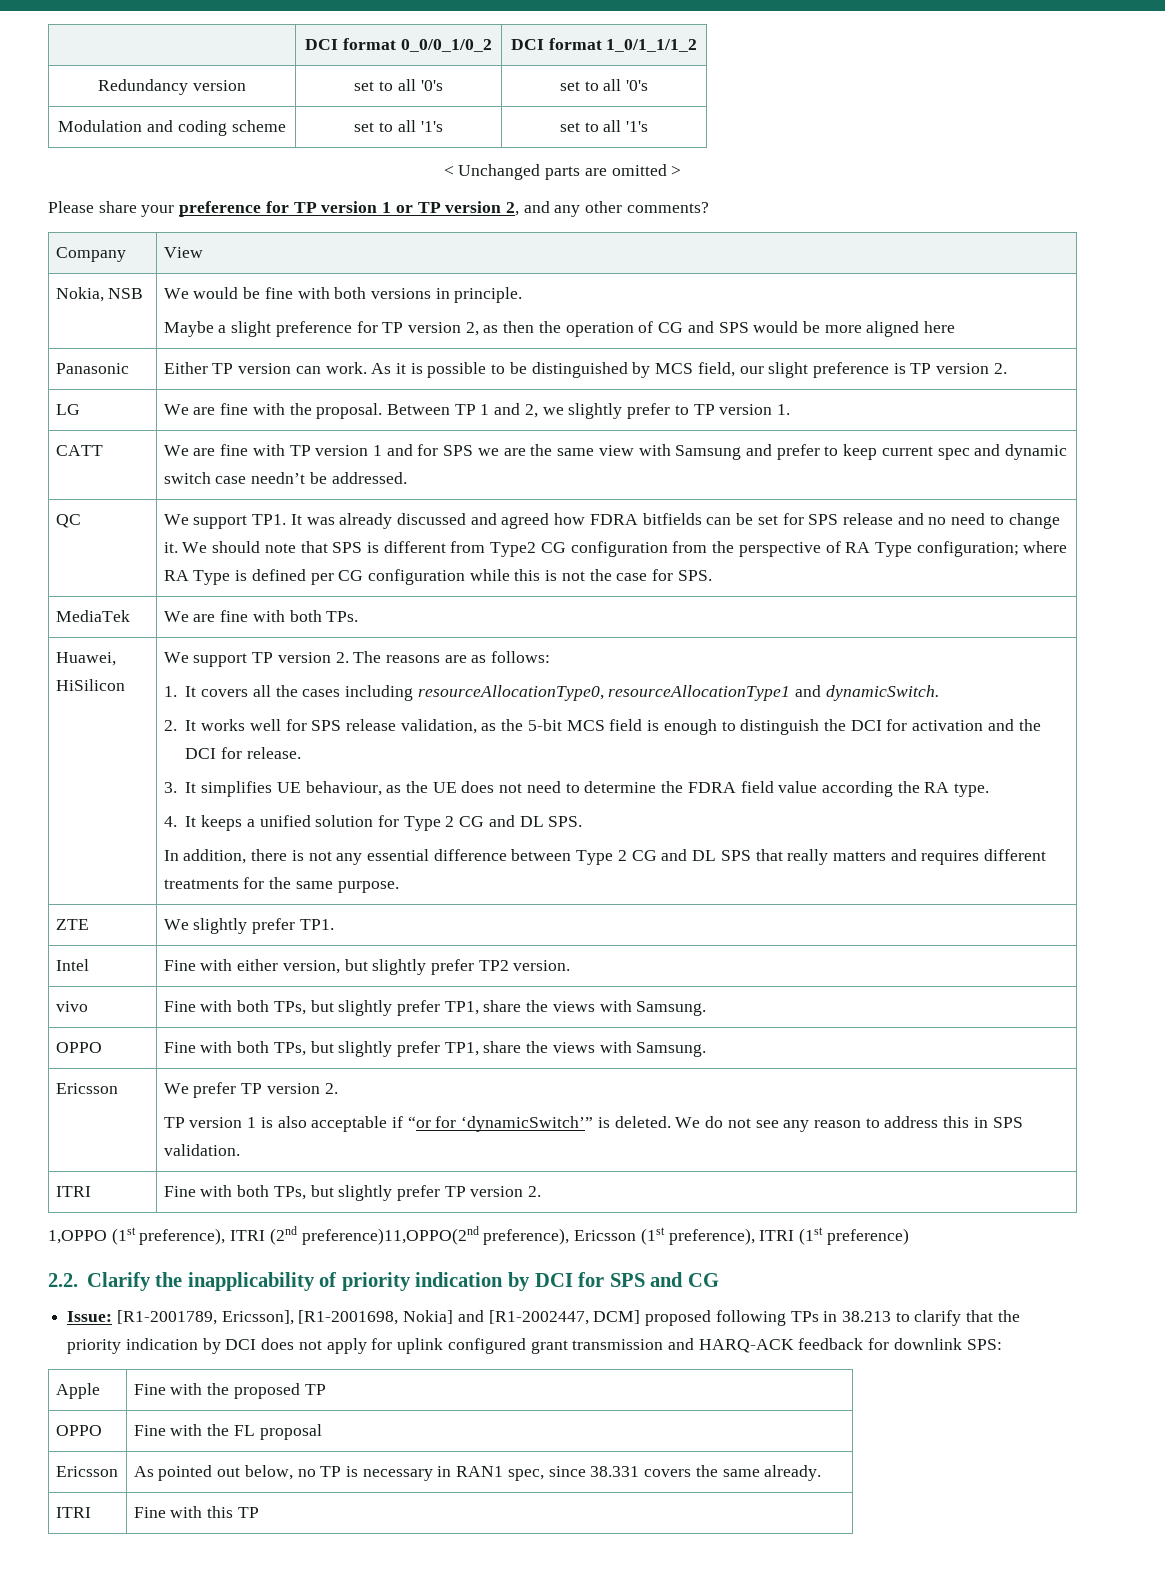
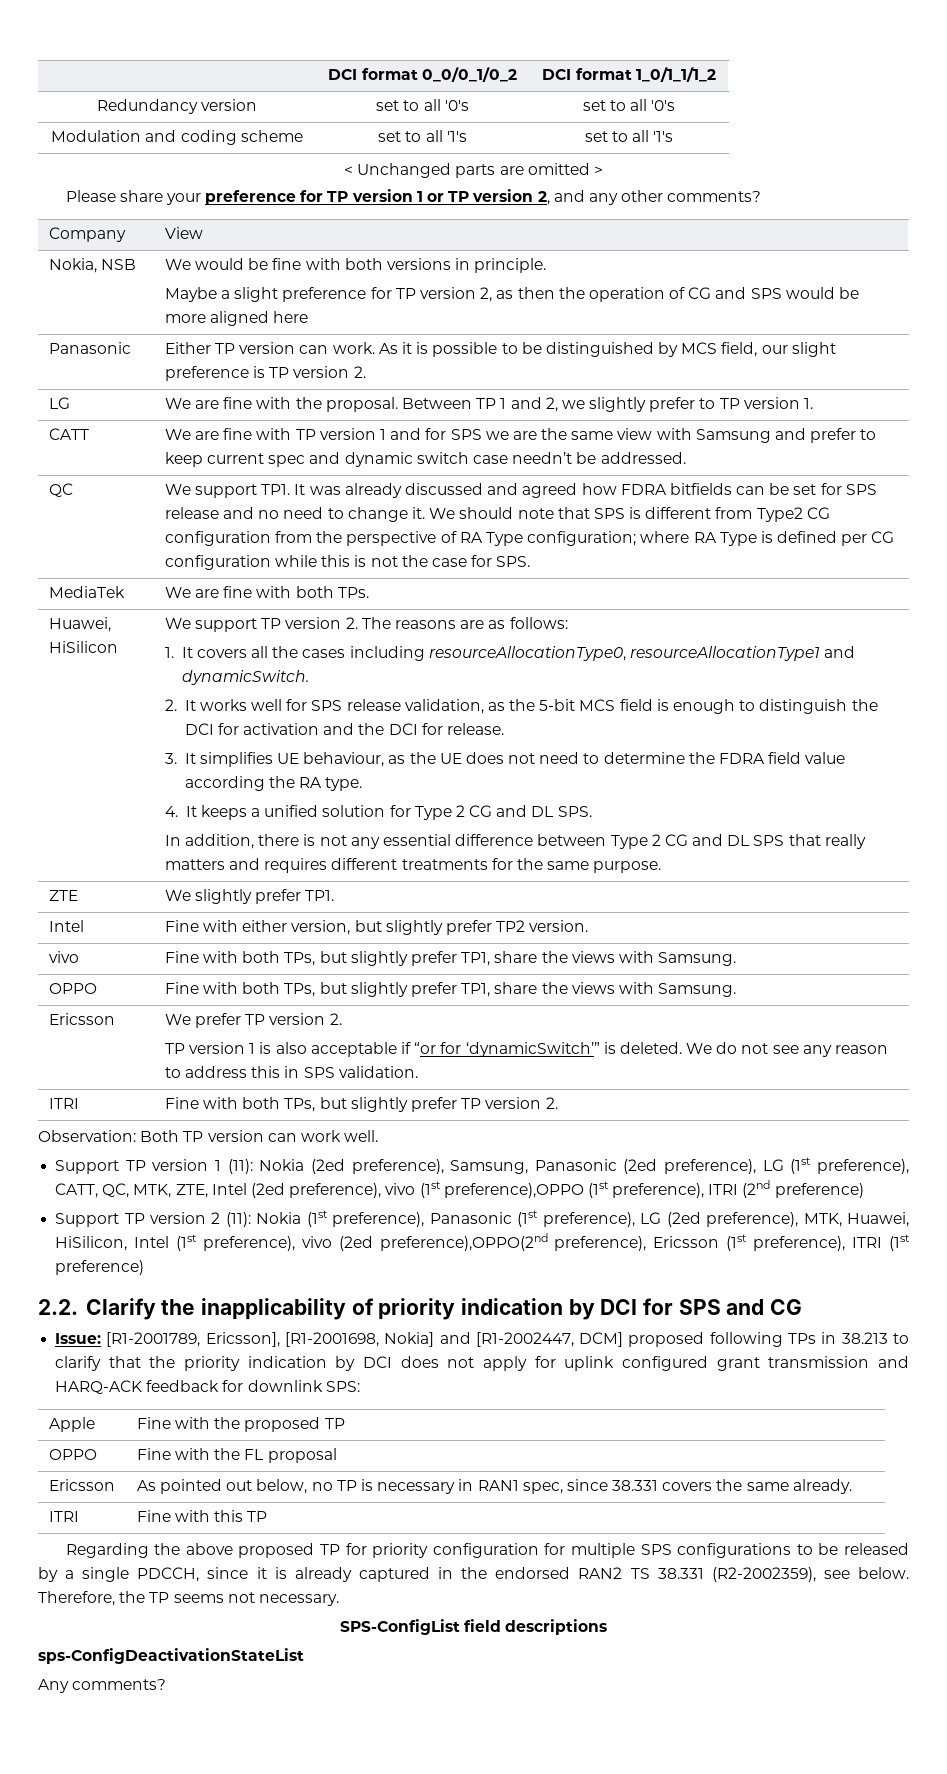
[48,1226,479,1245] 1,OPPO (1st preference), ITRI (2nd preference)11,OPPO(2nd -> [38,1130,379,1142] [55,1157,910,1174] [55,1180,864,1198] [55,1210,910,1227] [55,1233,548,1251] Observation: Both TP version can work well. // Support TP version 1 (11): Nokia (2ed preference), Samsung, Panasonic (2ed preference), LG (1st preference), CATT, QC, MTK, ZTE, Intel (2ed preference), vivo (1st preference),OPPO (1st preference), ITRI (2nd preference) // Support TP version 2 (11): Nokia (1st preference), Panasonic (1st preference), LG (2ed preference), MTK, Huawei, HiSilicon, Intel (1st preference), vivo (2ed preference),OPPO(2nd
(259, 1512) none -> [65,1543,909,1558] [38,1567,910,1582] [38,1591,339,1606] [339,1619,608,1635] [38,1648,304,1664] [38,1679,167,1693] // Regarding the above proposed TP for priority configuration for multiple SPS configurations to be released by a single PDCCH, since it is already captured in the endorsed RAN2 TS 38.331 (R2-2002359), see below. Therefore, the TP seems not necessary. // SPS-ConfigList field descriptions // sps-ConfigDeactivationStateList // Any comments?

